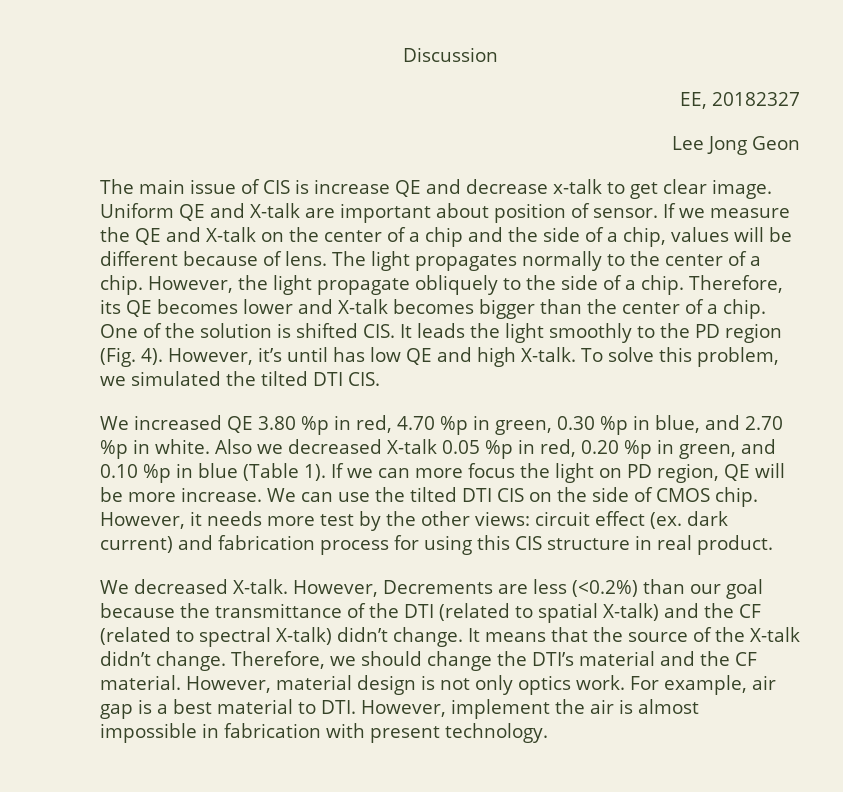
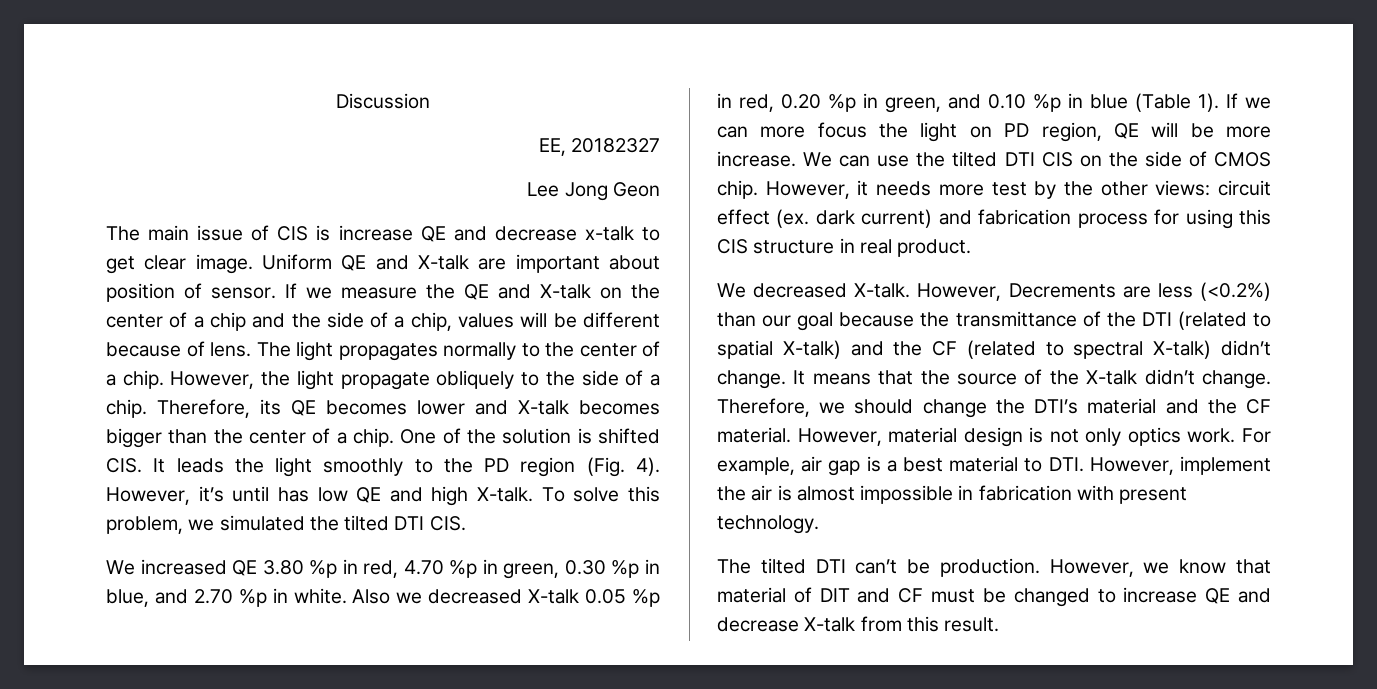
(548, 733) none -> [717,558,1271,577] [717,587,1271,607] [717,616,1000,632] // The tilted DTI can’t be production. However, we know that material of DIT and CF must be changed to increase QE and decrease X-talk from this result.

